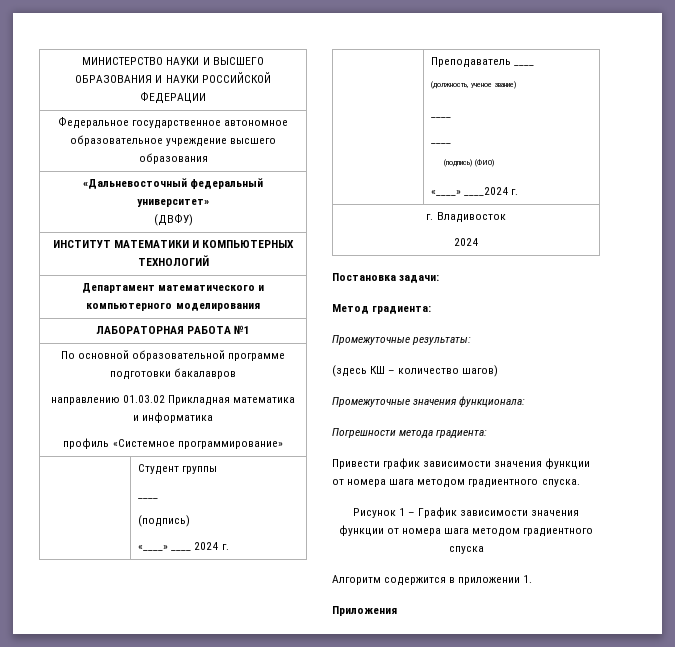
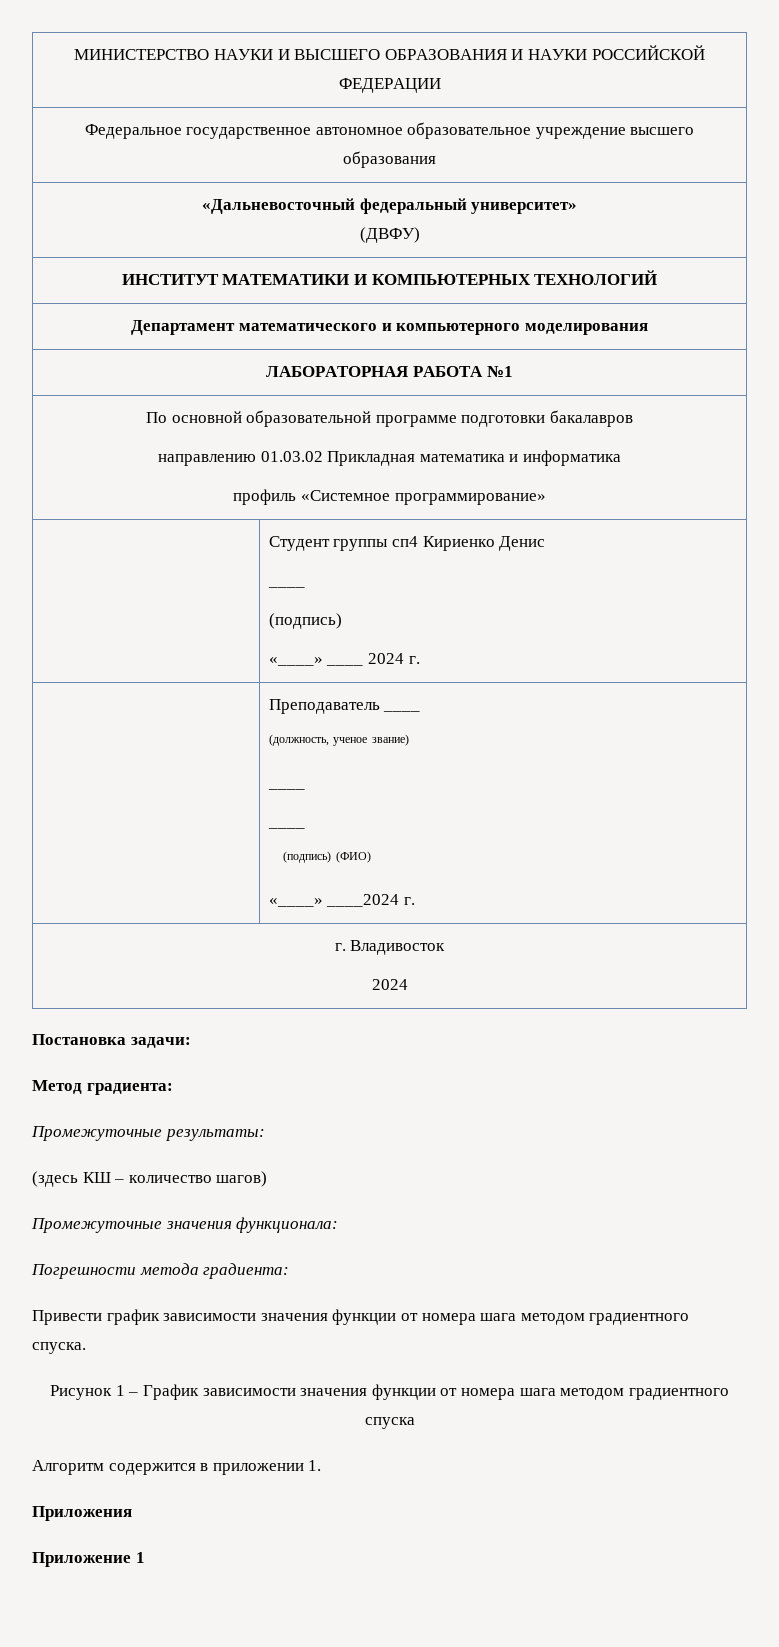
(218, 470) none -> [391,536,546,551] сп4 Кириенко Денис
(397, 611) none -> [32,1552,145,1567] // Приложение 1

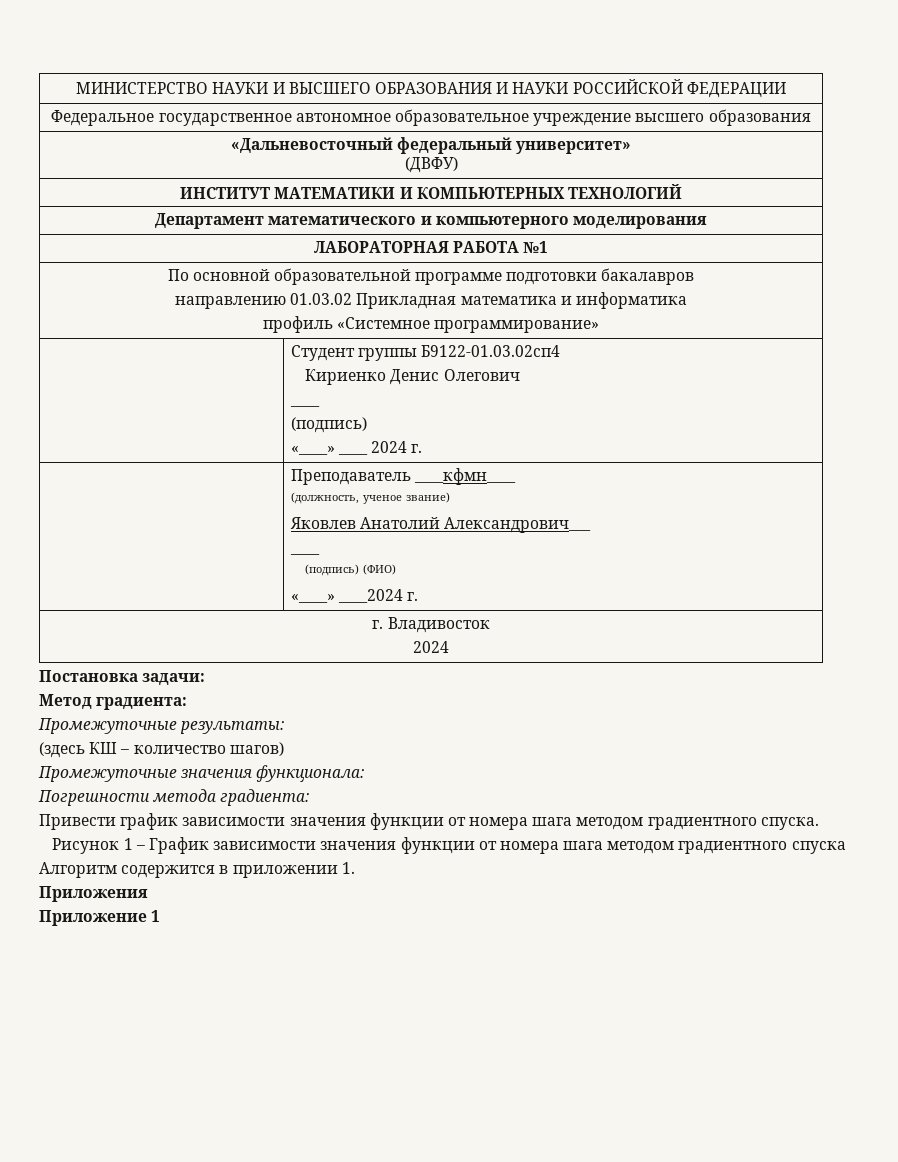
[391,536,418,547] сп4 -> [421,345,561,357] Б9122-01.03.02сп4 //
(546, 543) none -> [443,369,520,381] Олегович
[383,710,421,712] ____ -> [414,468,517,485] ____кфмн____
[267,788,305,790] ____ -> [289,517,592,533] Яковлев Анатолий Александрович___

